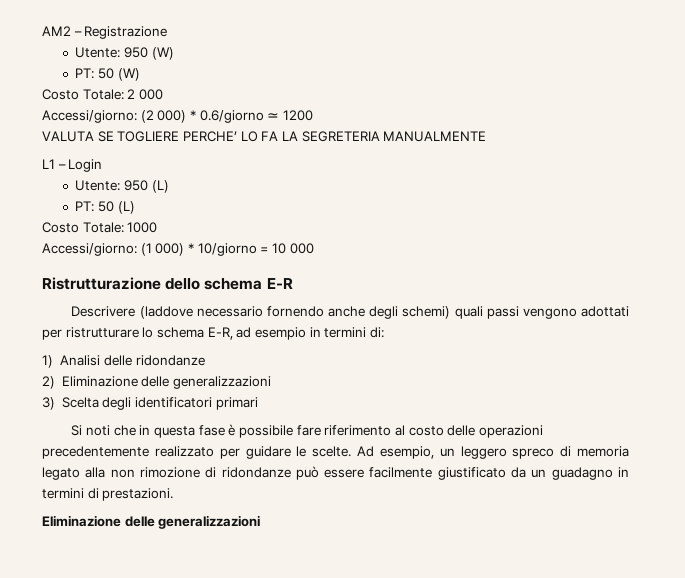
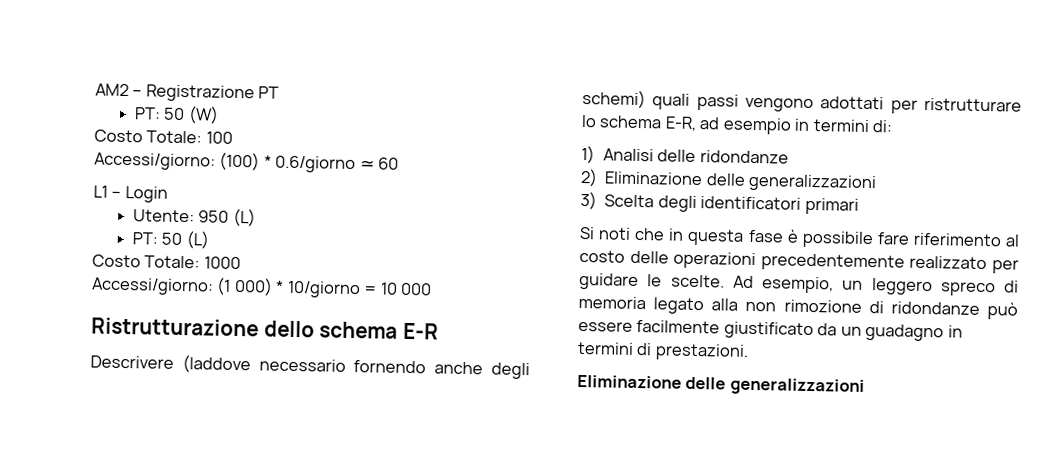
[75,47,174,60] // Utente: 950 (W) -> [258,86,280,99] PT
[127,89,163,100] [42,110,187,123] 2 000 // Accessi/giorno: (2 000) -> [205,131,233,144] [94,152,261,171] 100 // Accessi/giorno: (100)
[282,110,313,121] [42,131,487,142] 1200 // VALUTA SE TOGLIERE PERCHE’ LO FA LA SEGRETERIA MANUALMENTE -> [378,157,400,170] 60

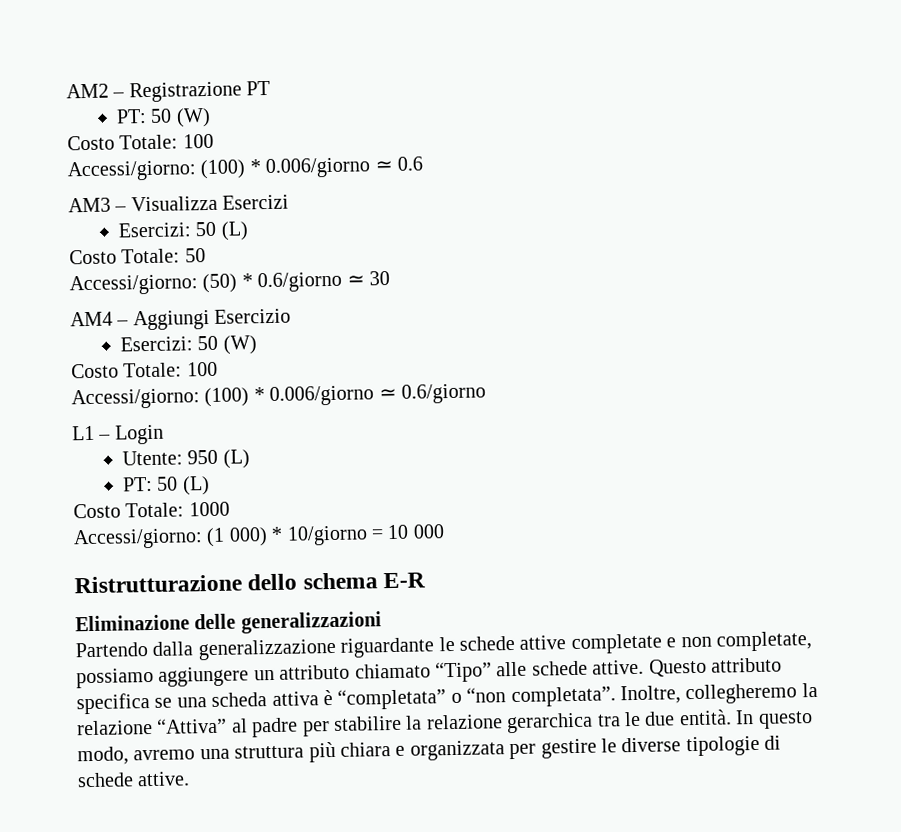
[275,155,400,174] 0.6/giorno ≃ 60 -> [265,156,423,179] [68,194,290,213] [117,221,249,241] [69,248,206,265] [69,270,390,296] [70,308,292,331] [119,335,257,355] [71,361,218,379] [71,383,486,410] 0.006/giorno ≃ 0.6 // AM3 – Visualizza Esercizi // Esercizi: 50 (L) // Costo Totale: 50 // Accessi/giorno: (50) * 0.6/giorno ≃ 30 // AM4 – Aggiungi Esercizio // Esercizi: 50 (W) // Costo Totale: 100 // Accessi/giorno: (100) * 0.006/giorno ≃ 0.6/giorno
[90,355,530,380] [582,89,1022,114] [581,114,894,135] [581,145,789,164] [580,168,878,193] [580,191,859,215] [579,226,1020,249] [579,249,1019,274] [579,272,1019,297] [578,295,1018,320] [578,319,963,342] [577,341,749,361] [577,374,865,396] Descrivere (laddove necessario fornendo anche degli schemi) quali passi vengono adottati per ristrutturare lo schema E-R, ad esempio in termini di: // 1) Analisi delle ridondanze // 2) Eliminazione delle generalizzazioni // 3) Scelta degli identificatori primari // Si noti che in questa fase è possibile fare riferimento al costo delle operazioni precedentemente realizzato per guidare le scelte. Ad esempio, un leggero spreco di memoria legato alla non rimozione di ridondanze può essere facilmente giustificato da un guadagno in termini di prestazioni. // Eliminazione delle generalizzazioni -> [75,611,382,634] [75,631,812,661] [76,657,782,689] [76,682,818,715] [77,709,813,738] [77,735,782,766] [77,771,191,788] Eliminazione delle generalizzazioni // Partendo dalla generalizzazione riguardante le schede attive completate e non completate, possiamo aggiungere un attributo chiamato “Tipo” alle schede attive. Questo attributo specifica se una scheda attiva è “completata” o “non completata”. Inoltre, collegheremo la relazione “Attiva” al padre per stabilire la relazione gerarchica tra le due entità. In questo modo, avremo una struttura più chiara e organizzata per gestire le diverse tipologie di schede attive.

